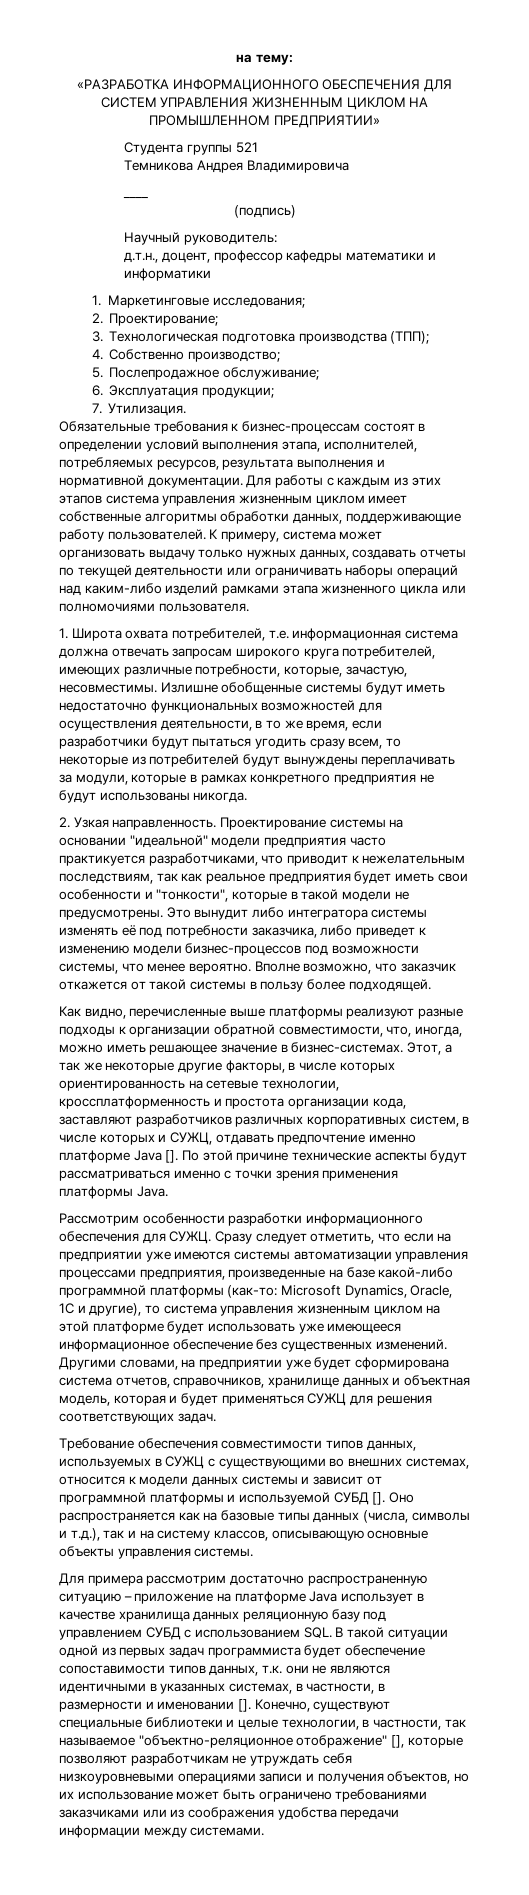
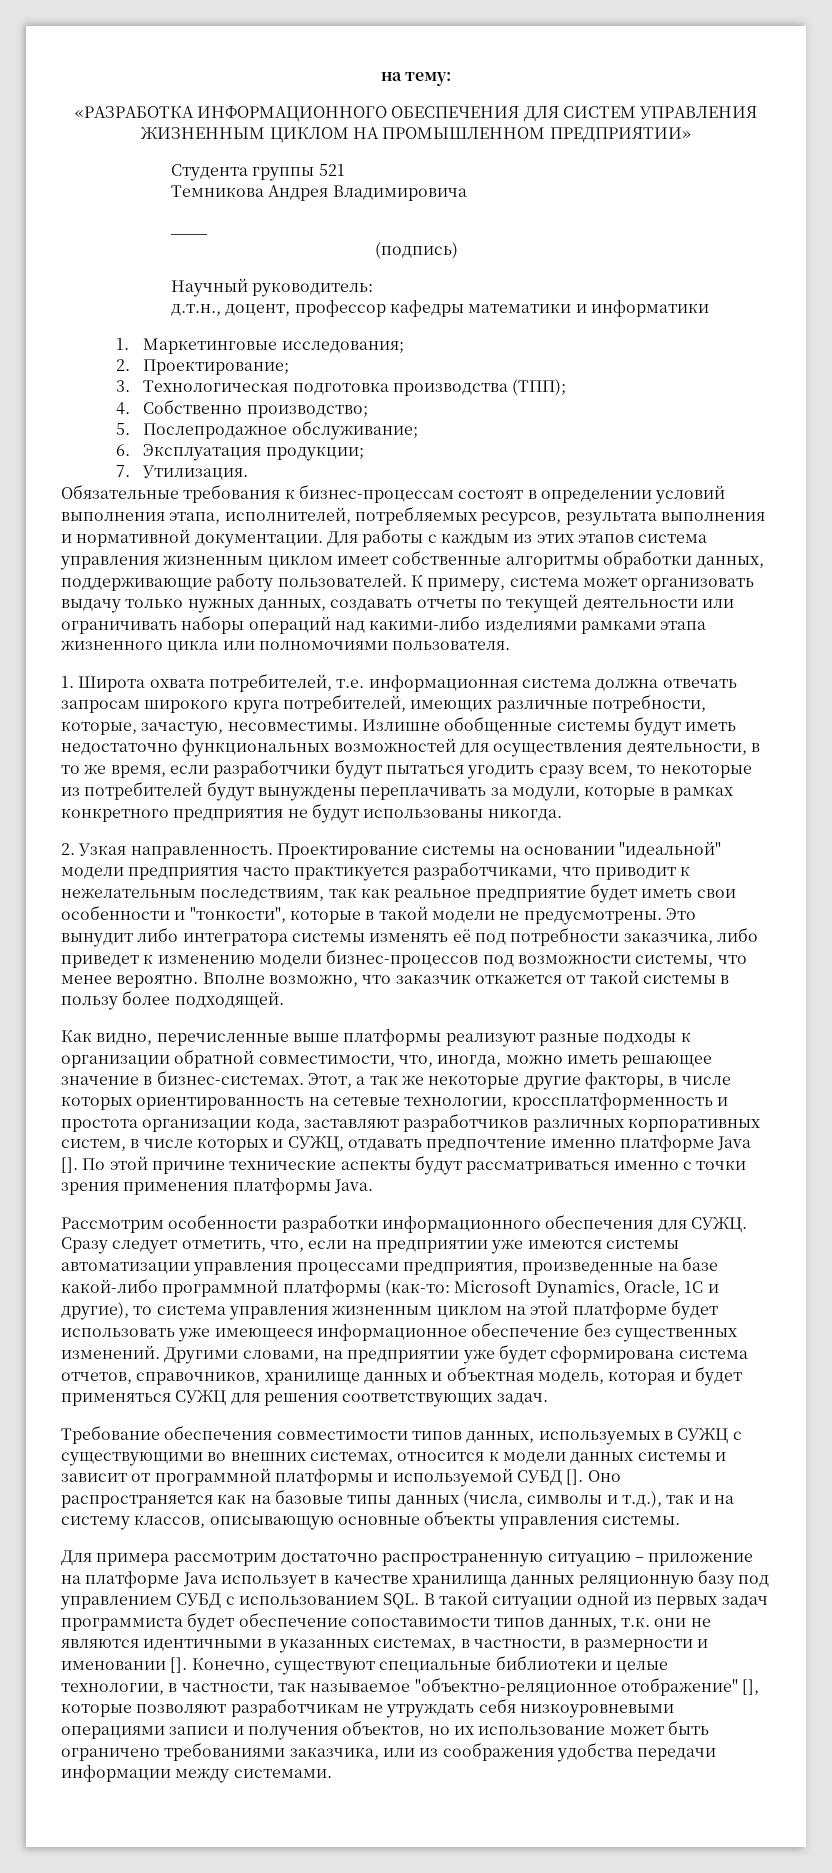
[84,583,219,596] каким-либо изделий -> [369,615,577,633] какими-либо изделиями
[268,873,351,884] предприятия -> [475,889,586,902] предприятие
[377,1233,400,1242] что -> [269,1240,304,1252] что,
[59,1809,139,1818] заказчиками -> [289,1747,379,1760] заказчика,

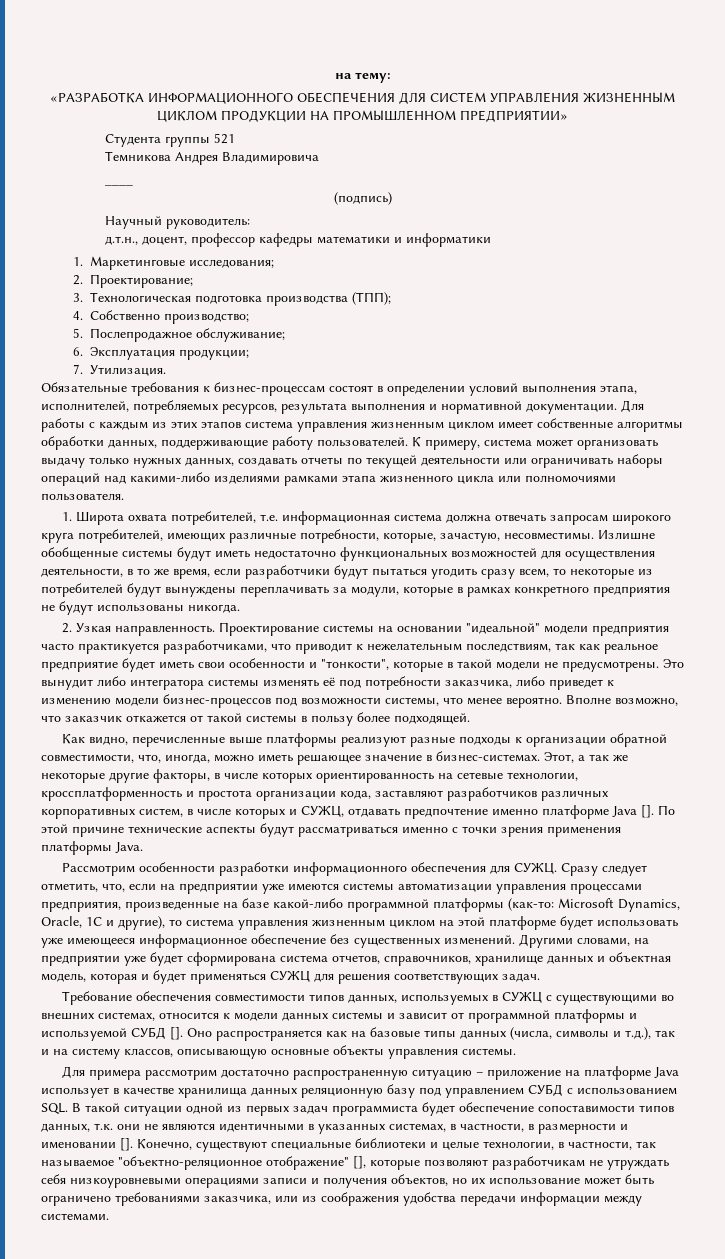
(349, 135) none -> [221,110,306,122] ПРОДУКЦИИ

